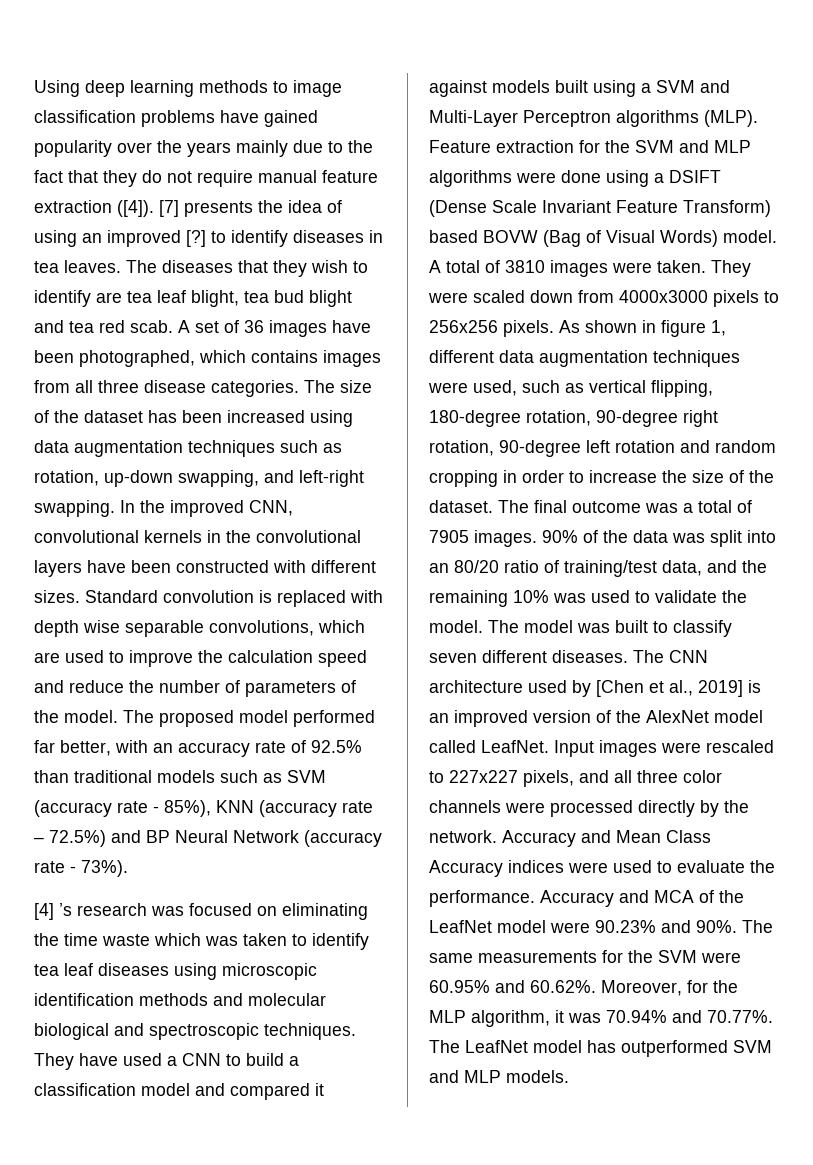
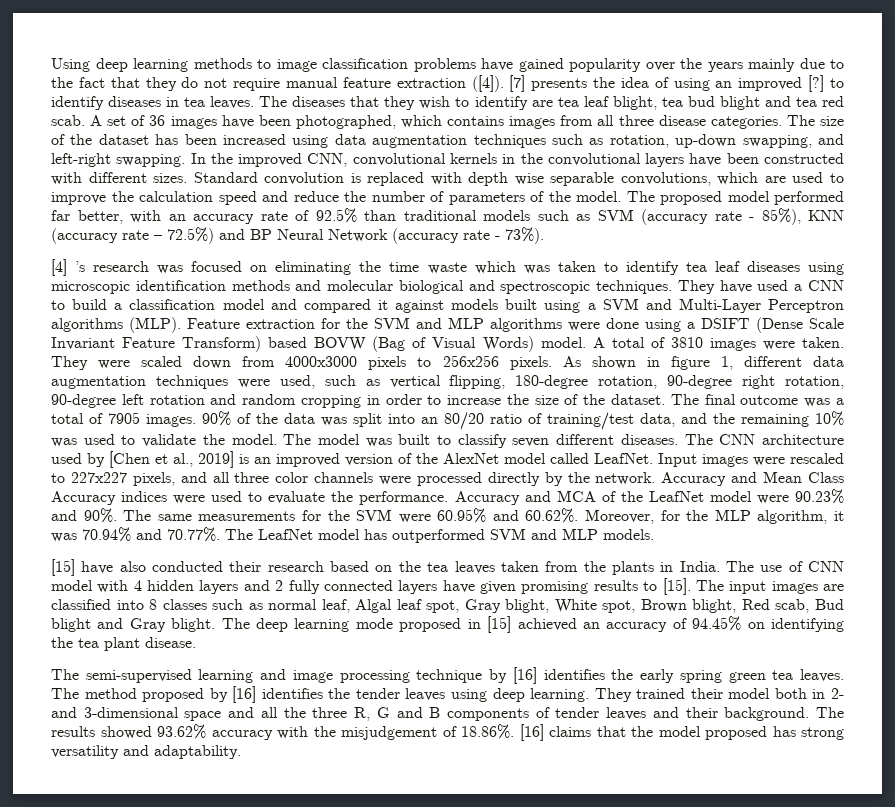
(569, 1076) none -> [51,559,845,576] [51,578,844,595] [51,599,844,613] [51,616,844,633] [51,637,196,651] [51,667,845,684] [51,686,844,703] [51,707,844,721] [51,724,844,741] [51,745,241,759] // [15] have also conducted their research based on the tea leaves taken from the plants in India. The use of CNN model with 4 hidden layers and 2 fully connected layers have given promising results to [15]. The input images are classified into 8 classes such as normal leaf, Algal leaf spot, Gray blight, White spot, Brown blight, Red scab, Bud blight and Gray blight. The deep learning mode proposed in [15] achieved an accuracy of 94.45% on identifying the tea plant disease. // The semi-supervised learning and image processing technique by [16] identifies the early spring green tea leaves. The method proposed by [16] identifies the tender leaves using deep learning. They trained their model both in 2- and 3-dimensional space and all the three R, G and B components of tender leaves and their background. The results showed 93.62% accuracy with the misjudgement of 18.86%. [16] claims that the model proposed has strong versatility and adaptability.

